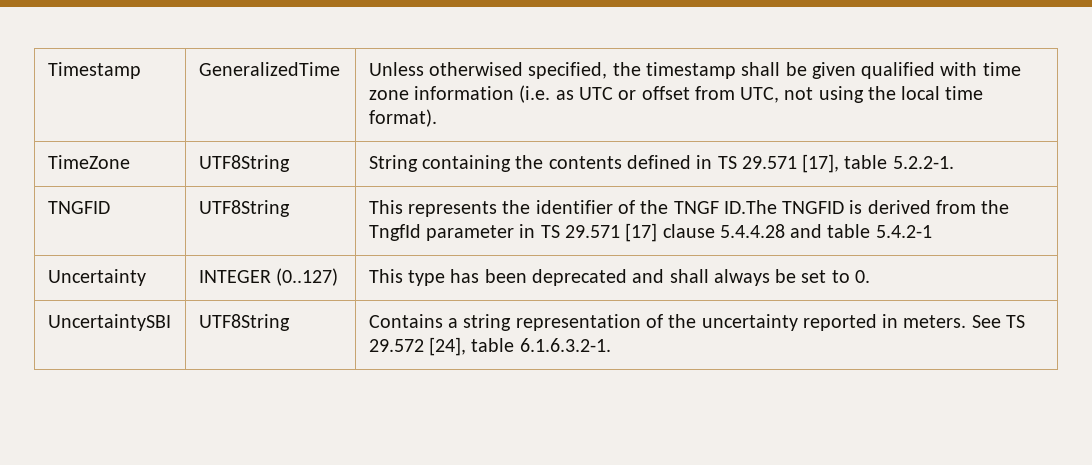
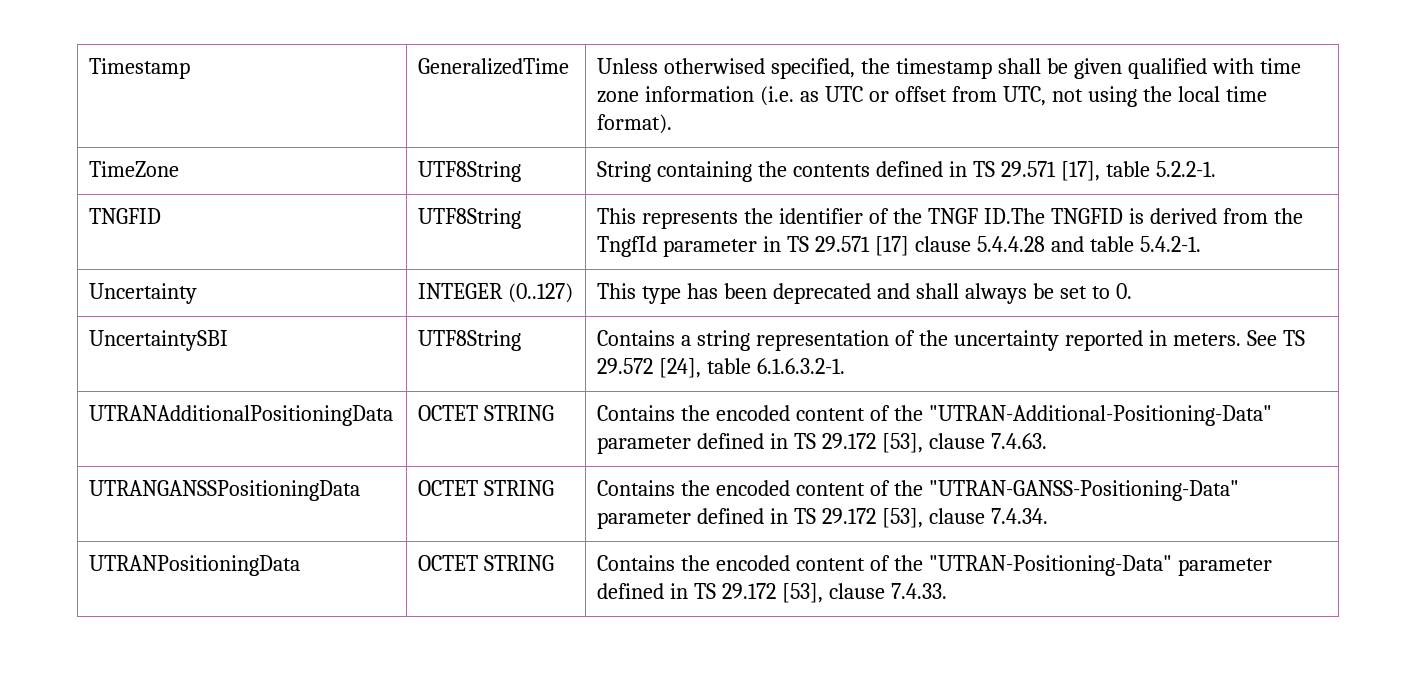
[875,225,932,238] 5.4.2-1 -> [1139,236,1201,252] 5.4.2-1.
(611, 345) none -> [89,405,394,426] [418,405,555,421] [597,405,1272,426] [597,433,1047,454] [89,480,361,501] [418,480,555,496] [597,480,1239,501] [597,508,1048,529] [89,555,301,576] [418,555,555,571] [597,555,1272,576] [597,583,947,603] // UTRANAdditionalPositioningData | OCTET STRING | Contains the encoded content of the "UTRAN-Additional-Positioning-Data" parameter defined in TS 29.172 [53], clause 7.4.63. // UTRANGANSSPositioningData | OCTET STRING | Contains the encoded content of the "UTRAN-GANSS-Positioning-Data" parameter defined in TS 29.172 [53], clause 7.4.34. // UTRANPositioningData | OCTET STRING | Contains the encoded content of the "UTRAN-Positioning-Data" parameter defined in TS 29.172 [53], clause 7.4.33.

